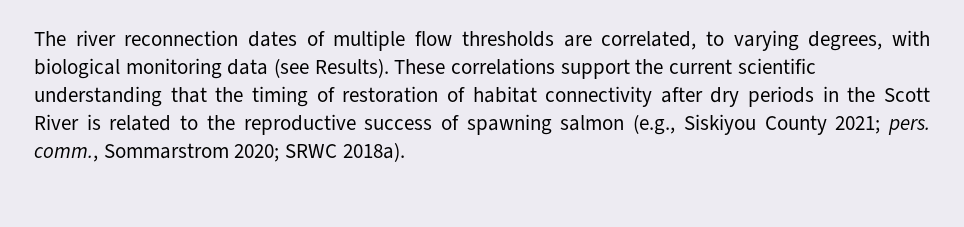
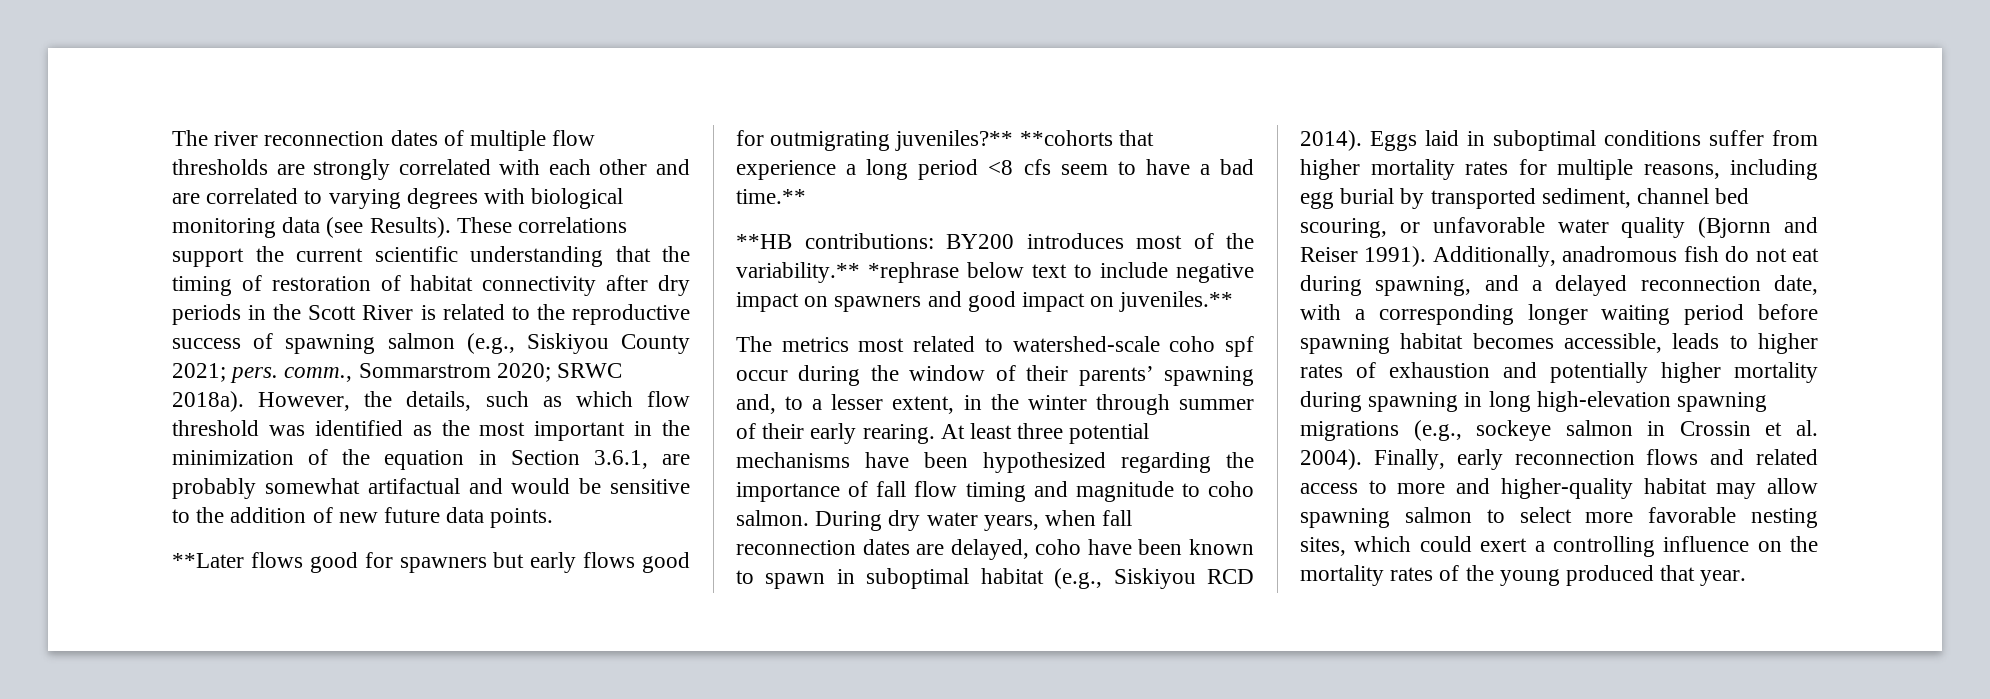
[601,31,697,50] correlated, -> [313,159,690,180] [172,188,299,204] strongly correlated with each other and are correlated
[808,31,883,51] degrees, -> [406,188,478,209] degrees
(405, 152) none -> [258,391,690,411] [172,420,690,441] [172,449,690,470] [172,478,690,499] [172,507,554,528] [172,552,690,573] [736,130,1154,151] [736,159,1254,180] [736,189,806,204] [736,233,1254,249] [736,262,1254,283] [736,291,1234,312] [736,336,1254,357] [736,365,1254,386] [736,394,1254,415] [736,423,1150,444] [736,452,1254,473] [736,481,1254,502] [736,510,1133,531] [736,539,1254,560] [736,568,1254,589] [1300,130,1818,151] [1300,159,1818,180] [1300,188,1750,209] [1300,217,1818,238] [1300,246,1819,267] [1300,275,1818,296] [1300,304,1818,325] [1300,333,1818,354] [1300,362,1818,383] [1300,391,1768,412] [1300,420,1818,441] [1300,449,1818,470] [1300,478,1818,499] [1300,507,1818,528] [1300,536,1818,557] [1300,565,1747,586] However, the details, such as which flow threshold was identified as the most important in the minimization of the equation in Section 3.6.1, are probably somewhat artifactual and would be sensitive to the addition of new future data points. // **Later flows good for spawners but early flows good for outmigrating juveniles?** **cohorts that experience a long period <8 cfs seem to have a bad time.** // **HB contributions: BY200 introduces most of the variability.** *rephrase below text to include negative impact on spawners and good impact on juveniles.** // The metrics most related to watershed-scale coho spf occur during the window of their parents’ spawning and, to a lesser extent, in the winter through summer of their early rearing. At least three potential mechanisms have been hypothesized regarding the importance of fall flow timing and magnitude to coho salmon. During dry water years, when fall reconnection dates are delayed, coho have been known to spawn in suboptimal habitat (e.g., Siskiyou RCD 2014). Eggs laid in suboptimal conditions suffer from higher mortality rates for multiple reasons, including egg burial by transported sediment, channel bed scouring, or unfavorable water quality (Bjornn and Reiser 1991). Additionally, anadromous fish do not eat during spawning, and a delayed reconnection date, with a corresponding longer waiting period before spawning habitat becomes accessible, leads to higher rates of exhaustion and potentially higher mortality during spawning in long high-elevation spawning migrations (e.g., sockeye salmon in Crossin et al. 2004). Finally, early reconnection flows and related access to more and higher-quality habitat may allow spawning salmon to select more favorable nesting sites, which could exert a controlling influence on the mortality rates of the young produced that year.

